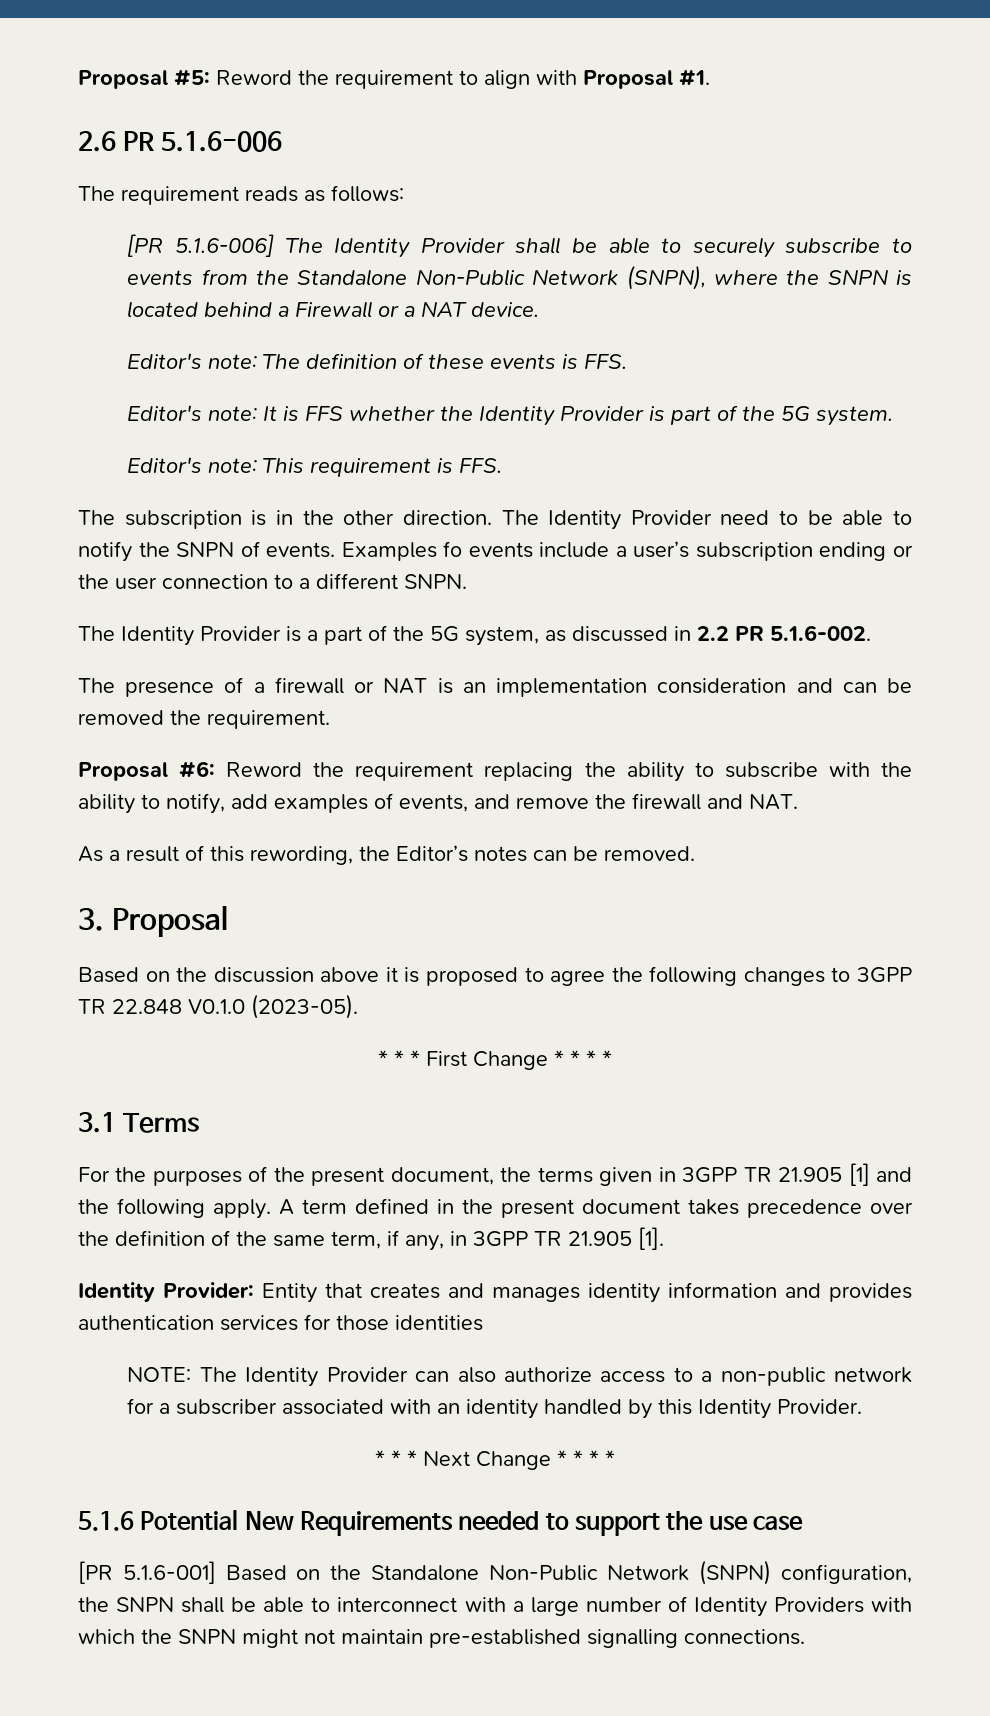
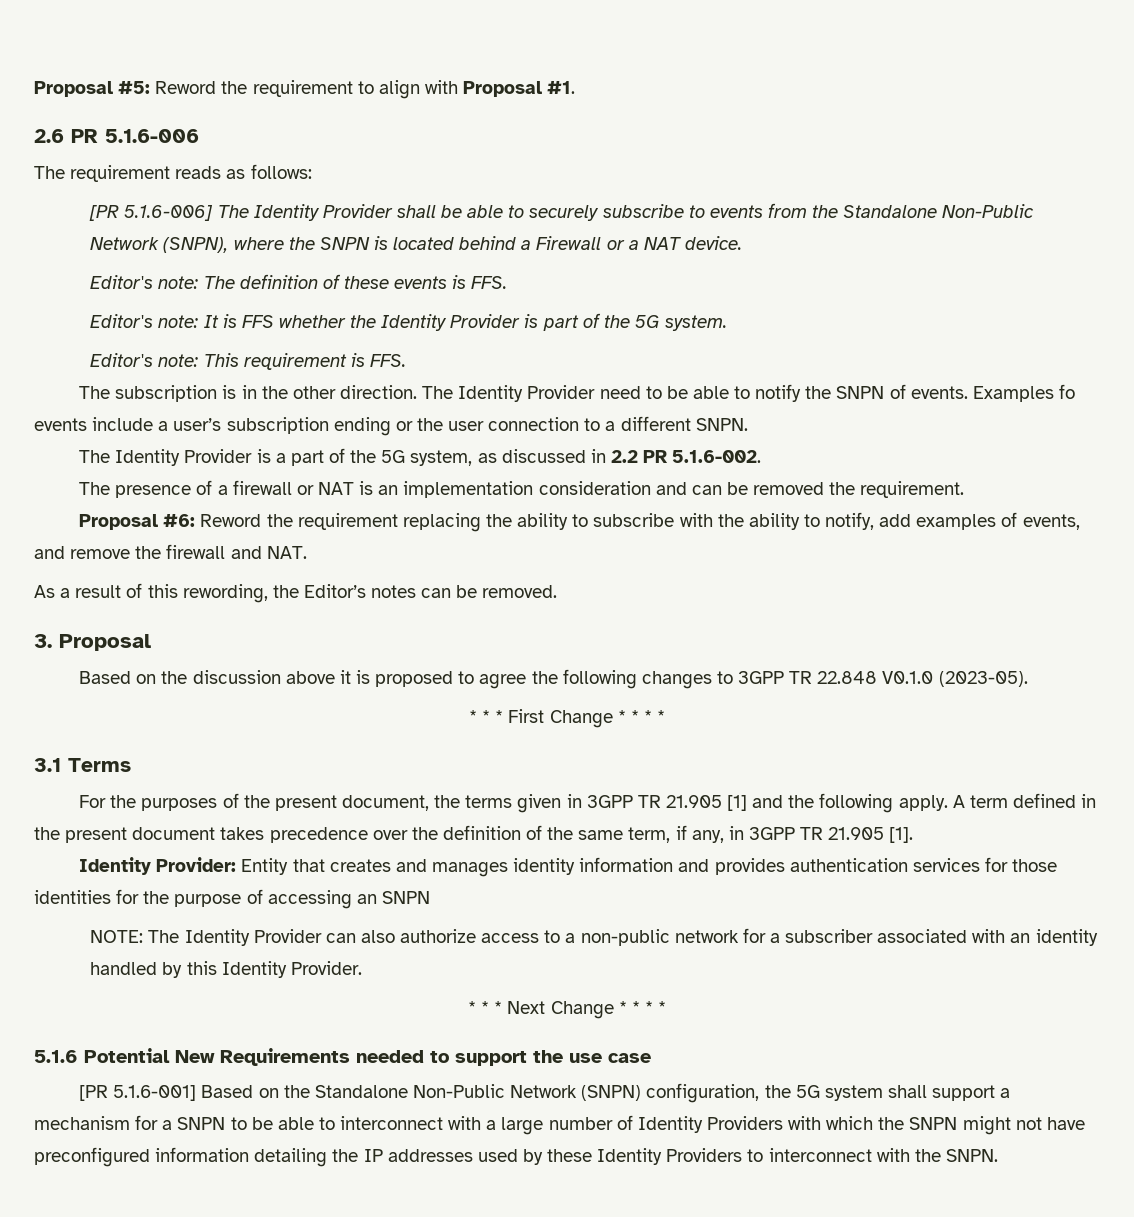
(483, 1323) none -> [116,889,430,909] for the purpose of accessing an SNPN
[116,1597,225,1613] SNPN shall -> [795,1085,1011,1101] [34,1115,247,1130] 5G system shall support a mechanism for a SNPN to
[341,1629,805,1648] maintain pre-established signalling connections. -> [1046,1117,1085,1130] [34,1147,998,1167] have preconfigured information detailing the IP addresses used by these Identity Providers to interconnect with the SNPN.

